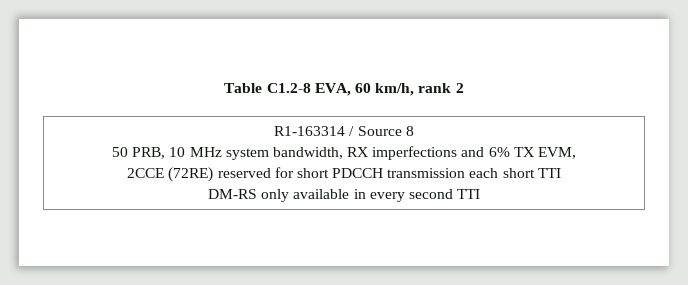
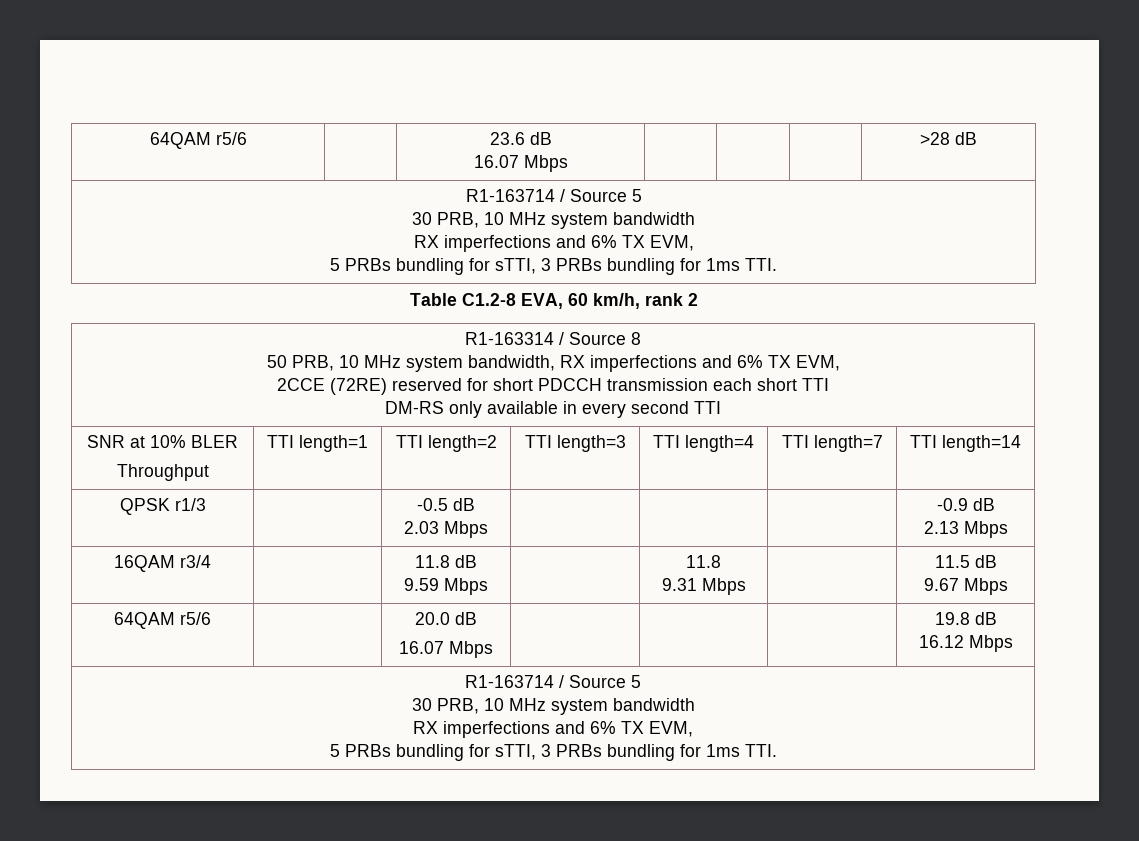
(224, 88) none -> [149,132,247,149] [489,132,552,145] [473,155,568,172] [920,132,977,145] [465,189,642,202] [412,212,695,229] [413,235,694,252] [330,258,777,275] 64QAM r5/6 | | 23.6 dB // 16.07 Mbps | | | | >28 dB // R1-163714 / Source 5 // 30 PRB, 10 MHz system bandwidth // RX imperfections and 6% TX EVM, // 5 PRBs bundling for sTTI, 3 PRBs bundling for 1ms TTI. //
(481, 194) none -> [87,435,238,448] [116,464,209,481] [267,435,368,452] [395,435,497,452] [524,435,626,452] [653,435,754,452] [781,435,883,452] [910,435,1021,452] [119,498,206,515] [417,498,475,511] [404,521,488,538] [936,498,995,511] [923,521,1008,538] [114,555,211,572] [415,555,477,568] [404,578,488,595] [686,555,721,568] [661,578,746,595] [934,555,997,568] [923,578,1008,595] [114,612,211,629] [415,612,477,625] [399,641,493,658] [934,612,997,625] [918,635,1013,652] [465,675,641,688] [411,698,695,715] [413,721,693,738] [329,744,777,761] // SNR at 10% BLER // Throughput | TTI length=1 | TTI length=2 | TTI length=3 | TTI length=4 | TTI length=7 | TTI length=14 // QPSK r1/3 | | -0.5 dB // 2.03 Mbps | | | | -0.9 dB // 2.13 Mbps // 16QAM r3/4 | | 11.8 dB // 9.59 Mbps | | 11.8 // 9.31 Mbps | | 11.5 dB // 9.67 Mbps // 64QAM r5/6 | | 20.0 dB // 16.07 Mbps | | | | 19.8 dB // 16.12 Mbps // R1-163714 / Source 5 // 30 PRB, 10 MHz system bandwidth // RX imperfections and 6% TX EVM, // 5 PRBs bundling for sTTI, 3 PRBs bundling for 1ms TTI.

